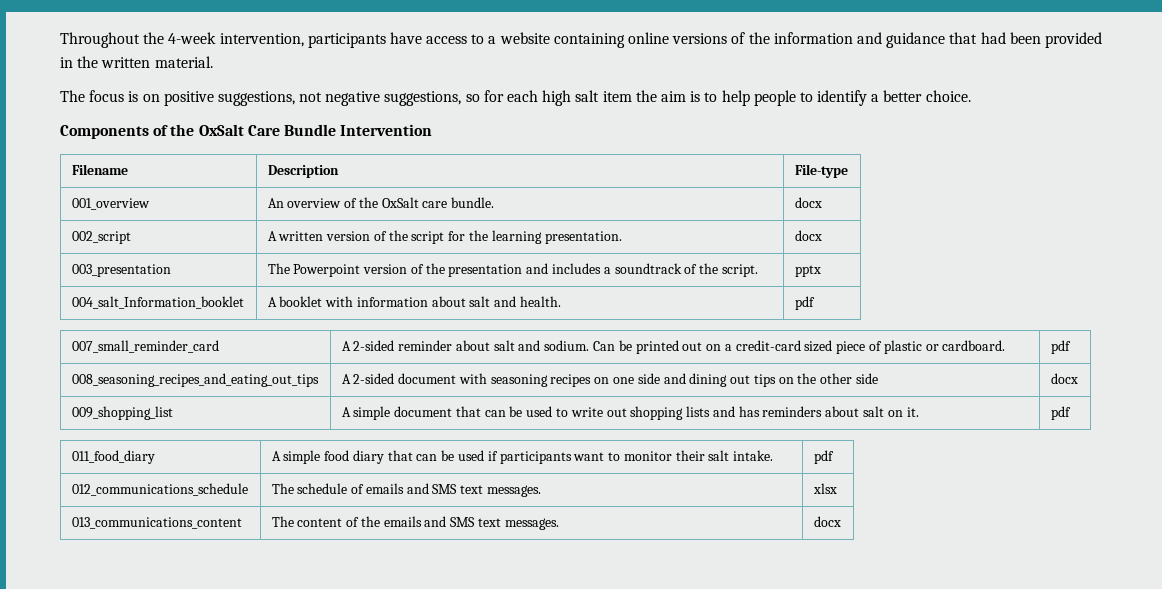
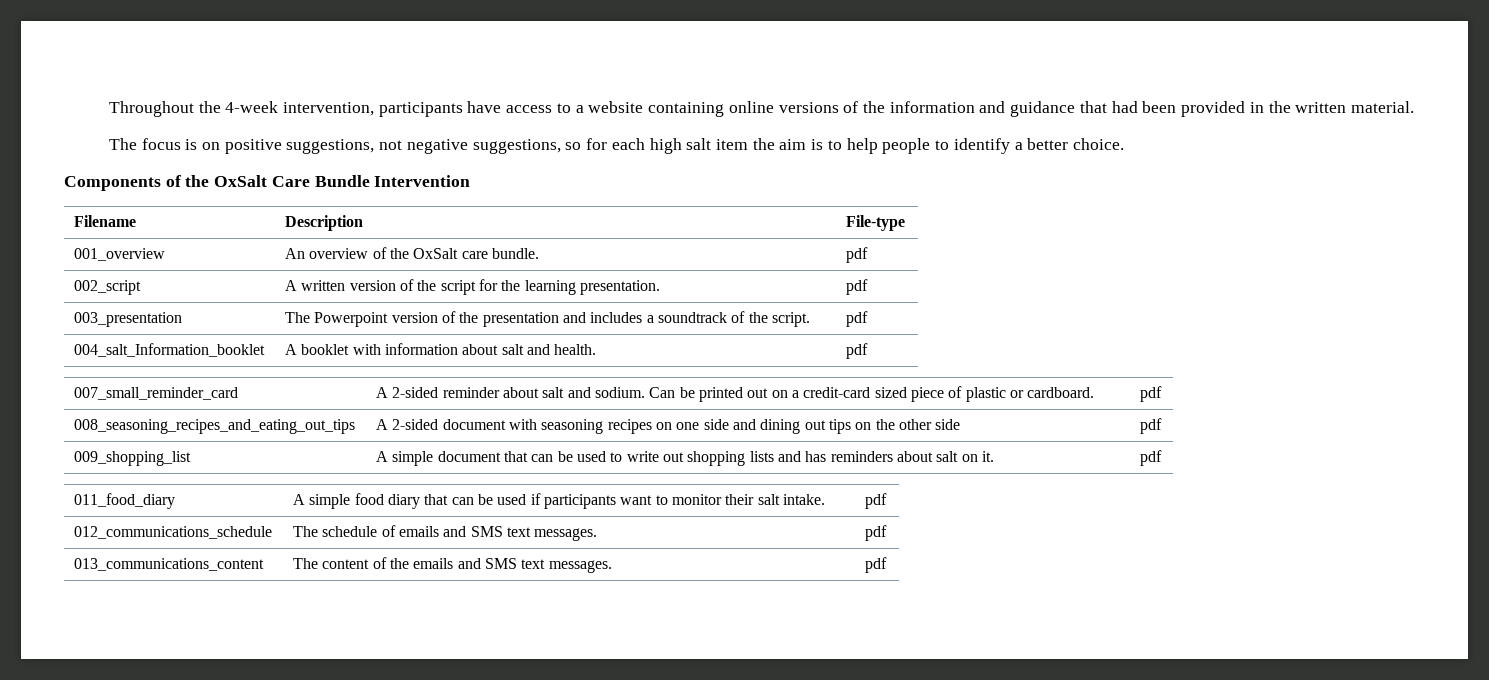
[794,197,822,208] docx -> [846,247,869,263] pdf
[794,230,822,241] docx -> [846,279,869,295] pdf
[794,265,821,277] pptx -> [846,311,869,327] pdf
[1050,373,1078,384] docx -> [1140,418,1163,434] pdf
[812,483,837,494] xlsx -> [865,525,888,541] pdf
[813,516,841,527] docx -> [865,557,888,573] pdf

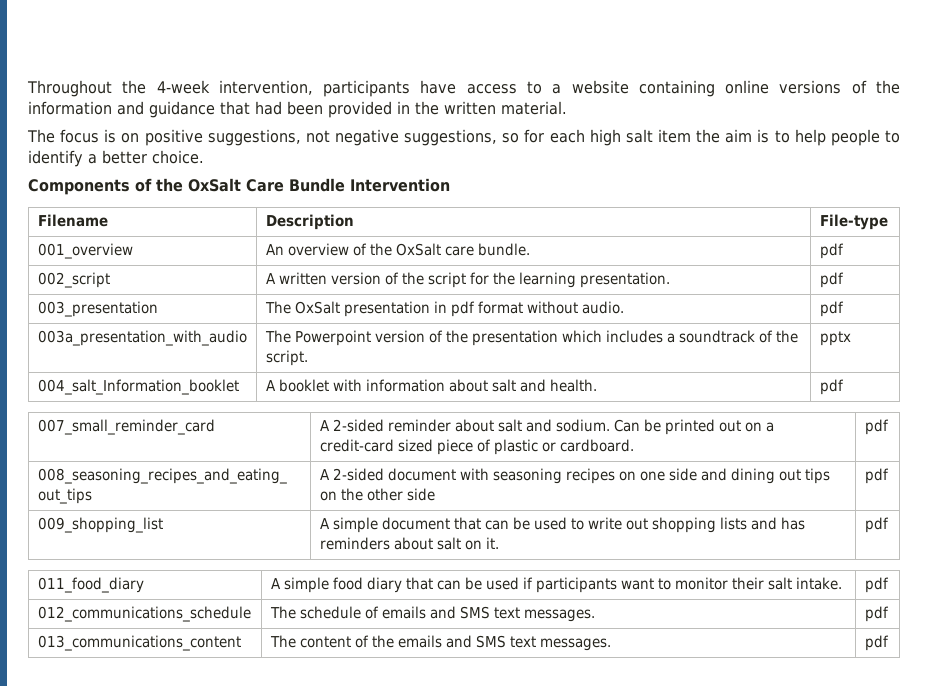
(183, 319) none -> [264,301,624,317] [819,301,844,317] [37,330,247,346] | The OxSalt presentation in pdf format without audio. | pdf // 003a_presentation_with_audio
[563,312,587,323] and -> [561,330,602,343] which
[846,311,869,327] pdf -> [819,331,851,346] pptx

